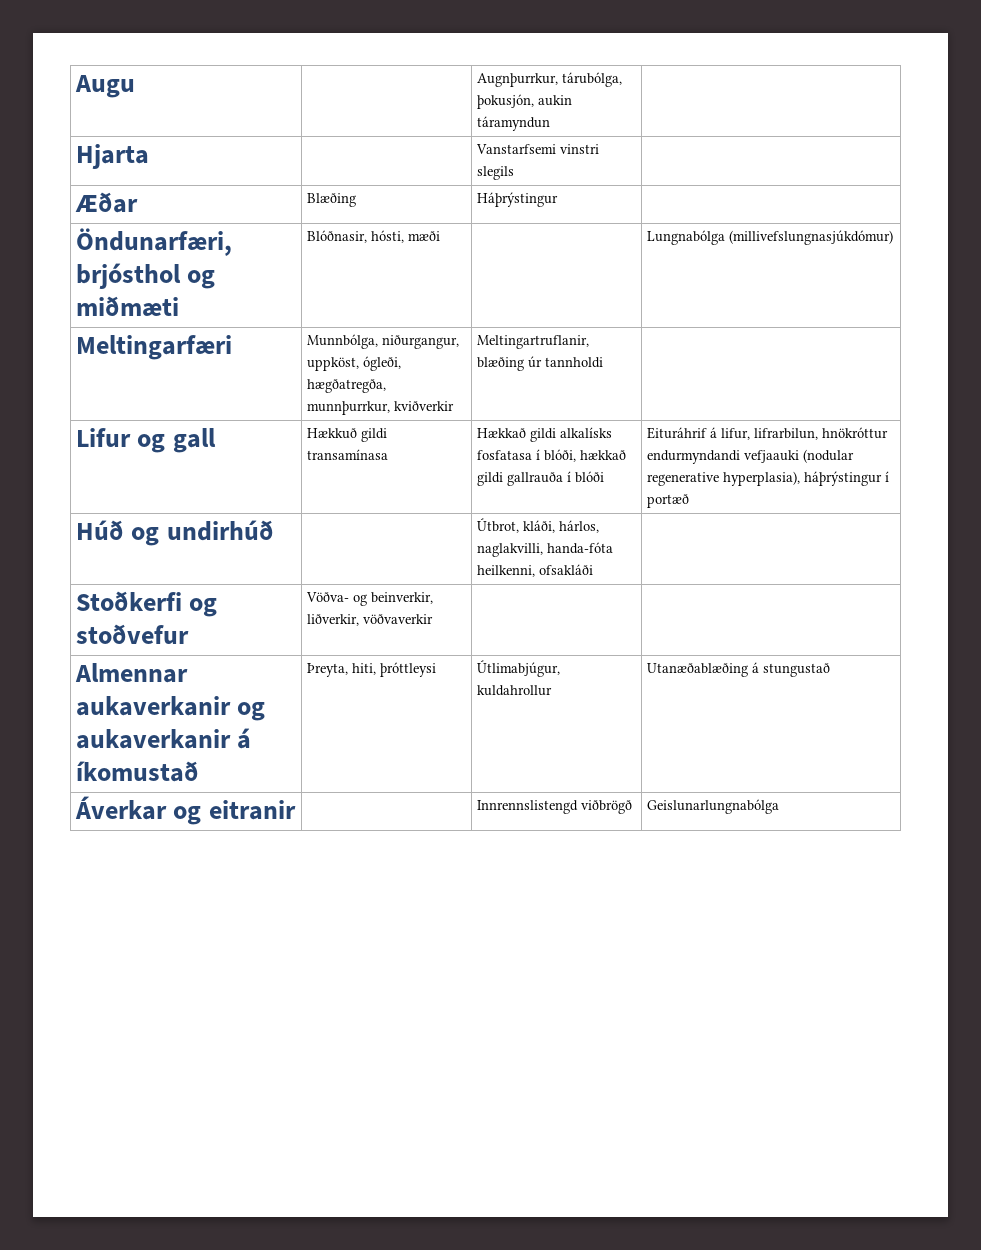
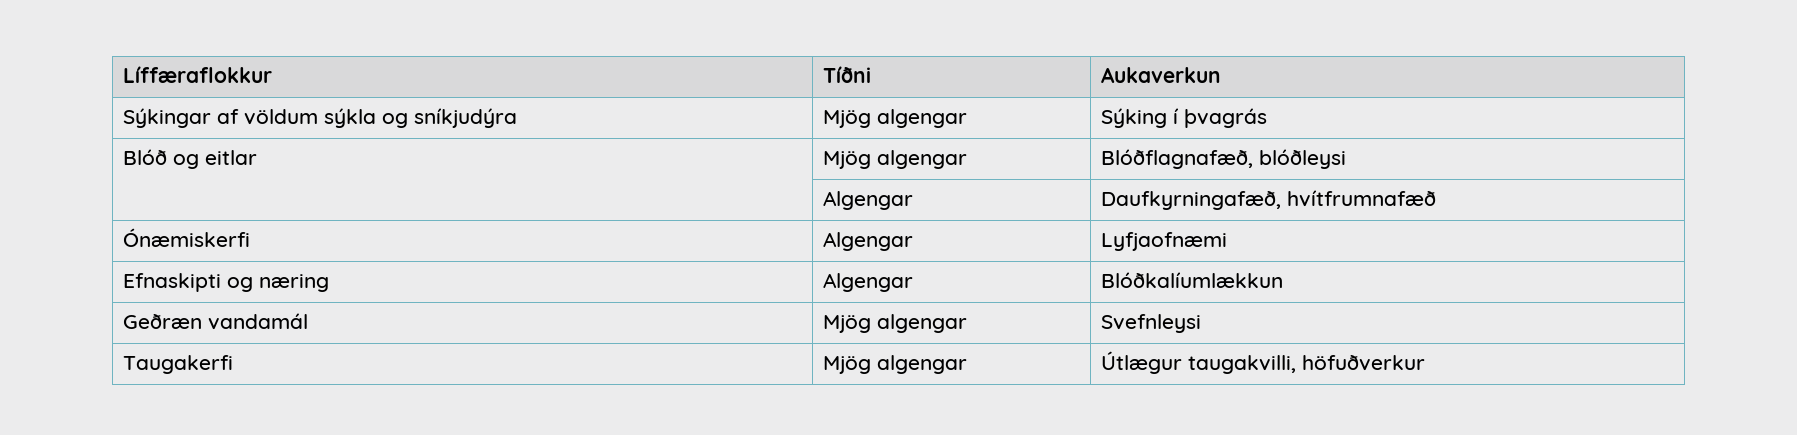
[75,75,136,98] [477,72,623,87] [477,94,573,109] [477,116,551,131] [76,144,150,169] [476,144,600,154] [477,166,515,180] [75,192,139,213] [307,193,357,207] [477,192,559,207] [76,228,233,256] [76,263,216,289] [76,296,180,316] [307,230,441,243] [647,230,894,245] [76,335,233,360] [307,334,460,349] [307,356,402,371] [307,379,387,393] [307,401,455,415] [477,335,590,349] [477,356,604,371] [76,428,216,453] [307,428,388,442] [307,449,389,460] [477,427,613,442] [477,449,627,462] [477,471,605,486] [647,427,889,440] [647,449,855,464] [647,471,890,486] [647,494,690,508] [76,520,274,546] [477,518,600,533] [477,542,614,557] [477,564,594,577] [76,591,218,617] [76,624,190,644] [306,592,434,606] [307,614,434,626] [75,663,189,683] [76,696,266,721] [76,728,252,749] [76,761,200,782] [307,662,437,677] [477,660,561,677] [477,685,553,696] [647,662,831,677] [75,796,296,825] [477,800,633,814] [647,799,780,814] Augu | | Augnþurrkur, tárubólga, þokusjón, aukin táramyndun | // Hjarta | | Vanstarfsemi vinstri slegils | // Æðar | Blæðing | Háþrýstingur | // Öndunarfæri, brjósthol og miðmæti | Blóðnasir, hósti, mæði | | Lungnabólga (millivefslungnasjúkdómur) // Meltingarfæri | Munnbólga, niðurgangur, uppköst, ógleði, hægðatregða, munnþurrkur, kviðverkir | Meltingartruflanir, blæðing úr tannholdi | // Lifur og gall | Hækkuð gildi transamínasa | Hækkað gildi alkalísks fosfatasa í blóði, hækkað gildi gallrauða í blóði | Eituráhrif á lifur, lifrarbilun, hnökróttur endurmyndandi vefjaauki (nodular regenerative hyperplasia), háþrýstingur í portæð // Húð og undirhúð | | Útbrot, kláði, hárlos, naglakvilli, handa-fóta heilkenni, ofsakláði | // Stoðkerfi og stoðvefur | Vöðva- og beinverkir, liðverkir, vöðvaverkir | | // Almennar aukaverkanir og aukaverkanir á íkomustað | Þreyta, hiti, þróttleysi | Útlimabjúgur, kuldahrollur | Utanæðablæðing á stungustað // Áverkar og eitranir | | Innrennslistengd viðbrögð | Geislunarlungnabólga -> [123,66,273,83] [823,66,872,83] [1101,67,1222,83] [123,108,518,128] [823,109,968,128] [1101,108,1268,128] [123,149,258,169] [823,150,968,169] [1101,149,1347,169] [823,191,914,210] [1101,190,1437,210] [123,228,251,247] [823,232,914,251] [1101,232,1228,251] [123,273,330,292] [823,273,914,292] [1101,272,1284,288] [123,313,309,330] [823,314,968,333] [1101,314,1202,333] [123,355,234,374] [823,355,968,374] [1101,351,1426,374] Líffæraflokkur | Tíðni | Aukaverkun // Sýkingar af völdum sýkla og sníkjudýra | Mjög algengar | Sýking í þvagrás // Blóð og eitlar | Mjög algengar | Blóðflagnafæð, blóðleysi // | Algengar | Daufkyrningafæð, hvítfrumnafæð // Ónæmiskerfi | Algengar | Lyfjaofnæmi // Efnaskipti og næring | Algengar | Blóðkalíumlækkun // Geðræn vandamál | Mjög algengar | Svefnleysi // Taugakerfi | Mjög algengar | Útlægur taugakvilli, höfuðverkur

